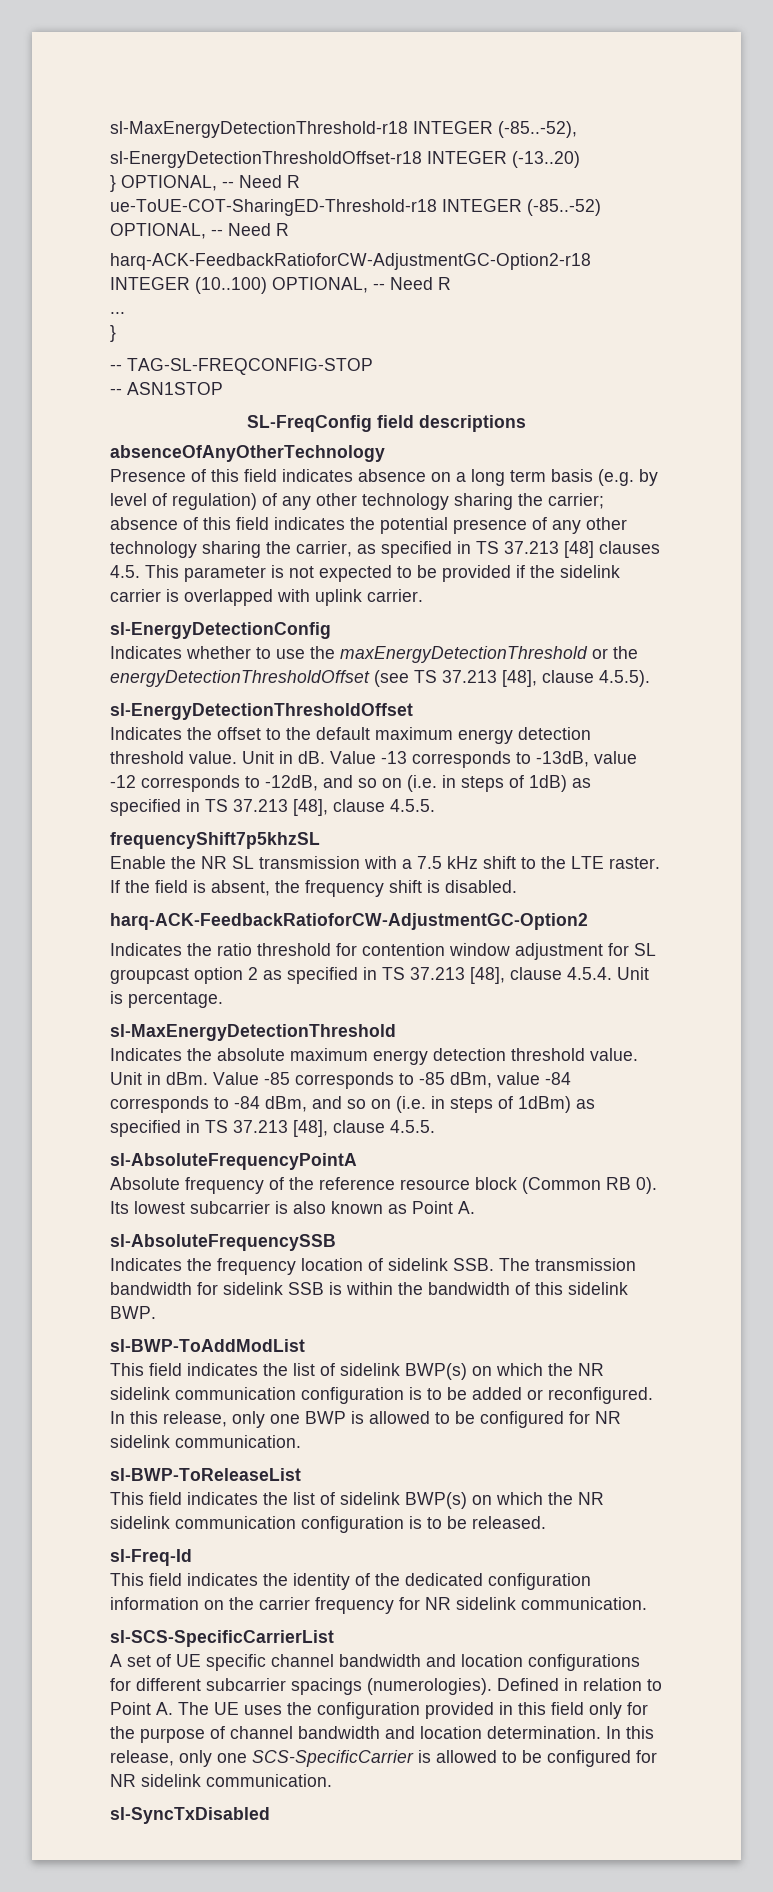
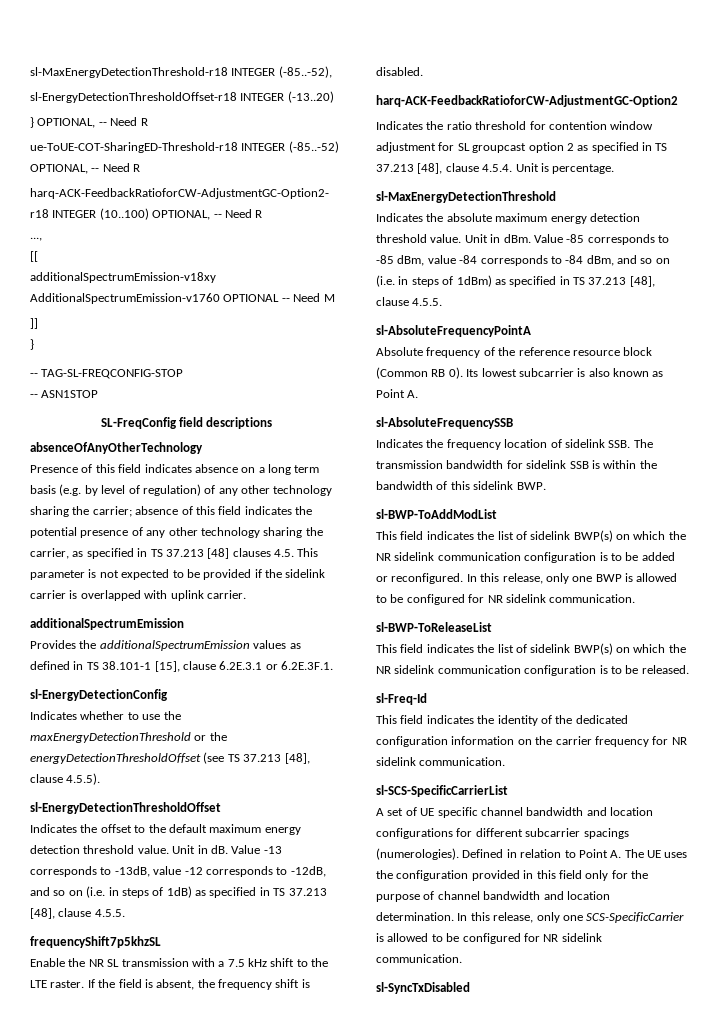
[110,312,125,314] ... -> [30,237,42,241] [30,251,38,262] [30,272,216,283] [30,293,335,304] [30,318,38,329] ..., // [[ // additionalSpectrumEmission-v18xy AdditionalSpectrumEmission-v1760 OPTIONAL -- Need M // ]]
(423, 595) none -> [30,618,184,630] [30,640,301,651] [30,661,333,672] // additionalSpectrumEmission // Provides the additionalSpectrumEmission values as defined in TS 38.101-1 [15], clause 6.2E.3.1 or 6.2E.3F.1.

